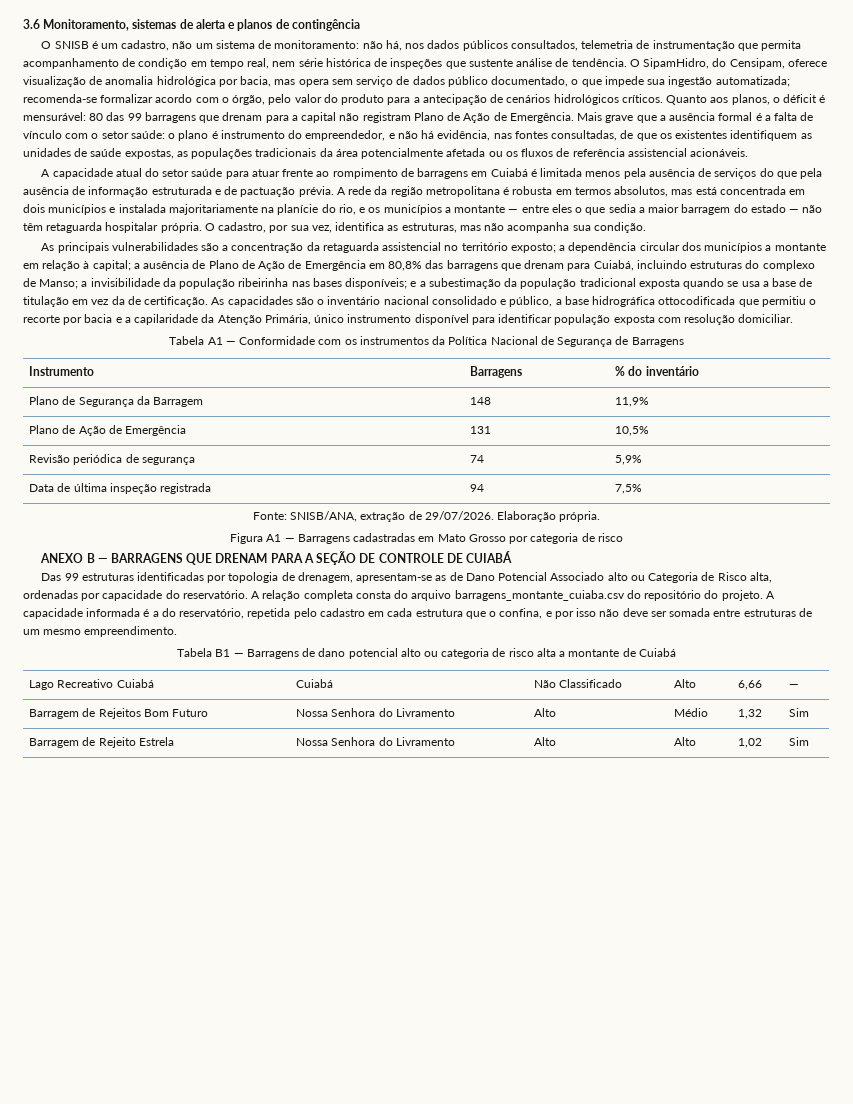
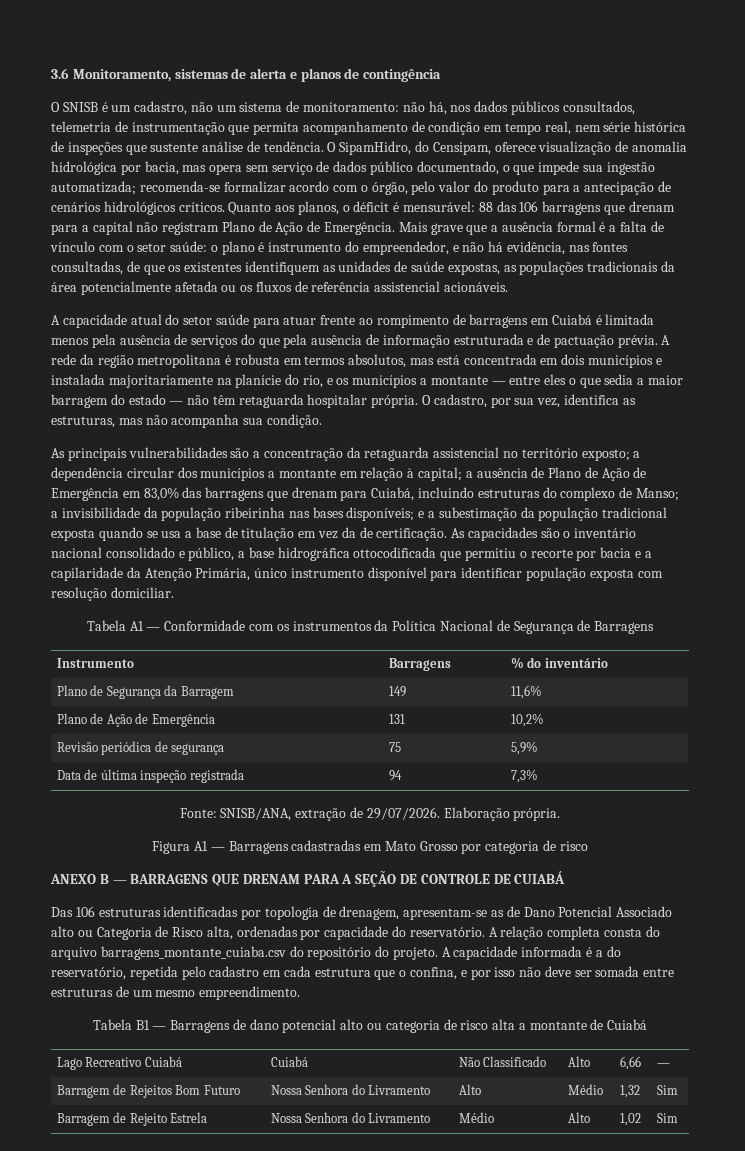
[89,112,142,121] 80 das 99 -> [478,201,539,212] 88 das 106
[388,261,423,271] 80,8% -> [143,487,179,501] 83,0%
[470,397,492,405] [615,397,650,407] 148 | 11,9% -> [389,686,407,697] [511,685,543,699] 149 | 11,6%
[615,426,650,436] 10,5% -> [511,713,545,727] 10,2%
[470,455,485,463] 74 -> [389,742,402,752] 75
[615,484,643,494] 7,5% -> [511,769,539,783] 7,3%
[64,573,79,581] 99 -> [75,906,95,917] 106
[534,737,557,746] Alto -> [459,1112,495,1123] Médio

